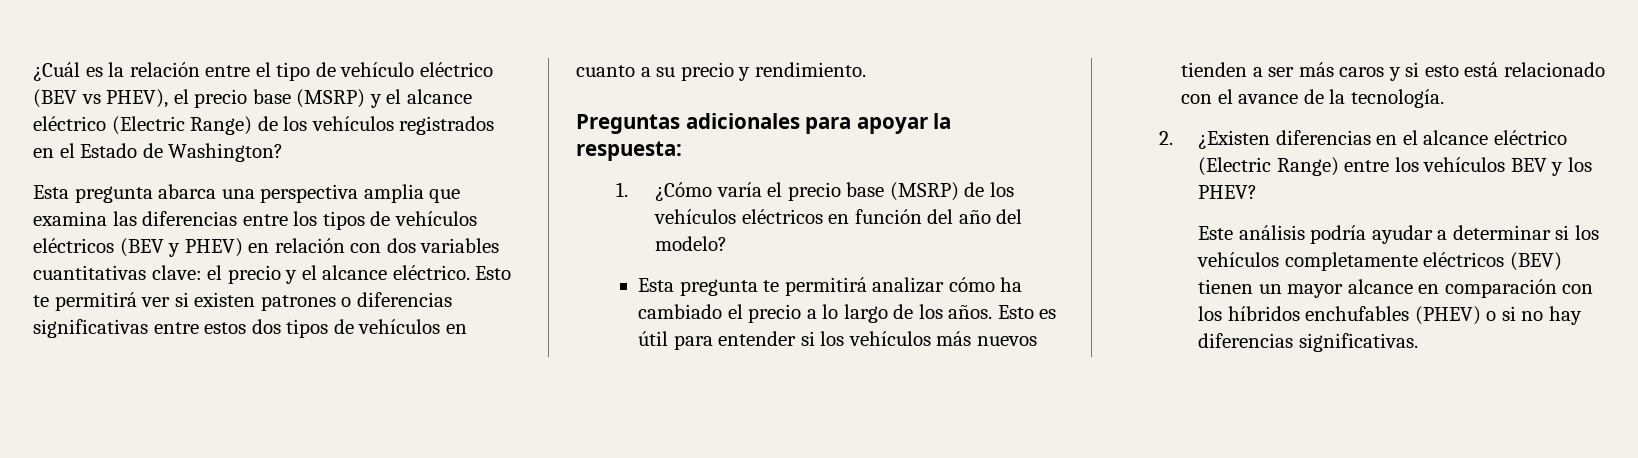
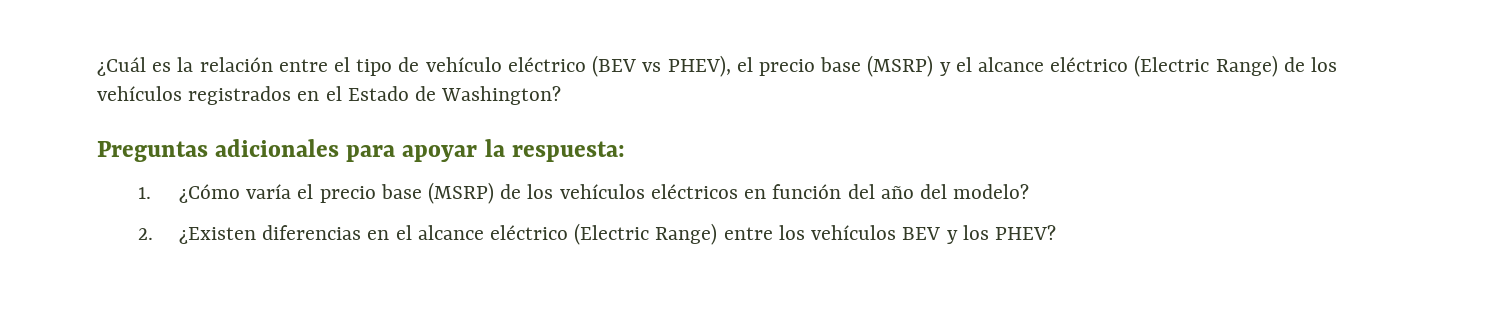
[33,184,461,203] [33,211,477,230] [33,238,500,257] [33,265,512,284] [33,292,452,311] [33,319,467,338] [576,62,866,81] // Esta pregunta abarca una perspectiva amplia que examina las diferencias entre los tipos de vehículos eléctricos (BEV y PHEV) en relación con dos variables cuantitativas clave: el precio y el alcance eléctrico. Esto te permitirá ver si existen patrones o diferencias significativas entre estos dos tipos de vehículos en cuanto a su precio y rendimiento. -> (562, 95) none
[638,277,1023,296] [638,304,1057,323] [638,331,1037,350] [1181,62,1605,81] [1181,89,1444,108] // Esta pregunta te permitirá analizar cómo ha cambiado el precio a lo largo de los años. Esto es útil para entender si los vehículos más nuevos tienden a ser más caros y si esto está relacionado con el avance de la tecnología. -> (1030, 191) none
[1198,225,1599,244] [1197,252,1562,271] [1198,279,1594,298] [1198,306,1582,325] [1198,333,1418,352] // Este análisis podría ayudar a determinar si los vehículos completamente eléctricos (BEV) tienen un mayor alcance en comparación con los híbridos enchufables (PHEV) o si no hay diferencias significativas. -> (1056, 232) none

